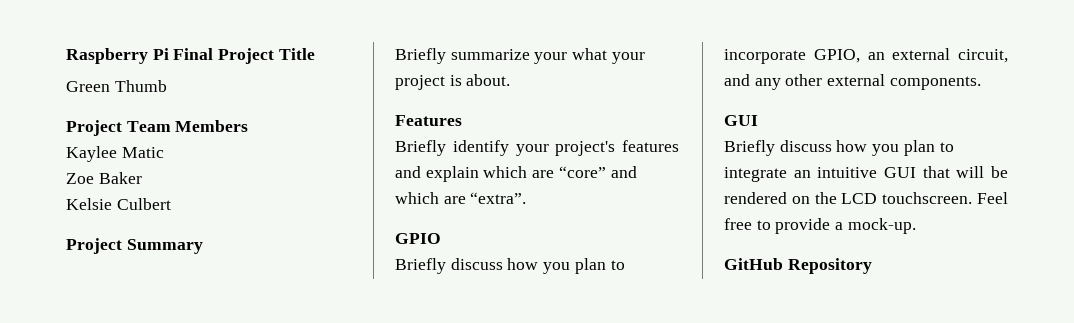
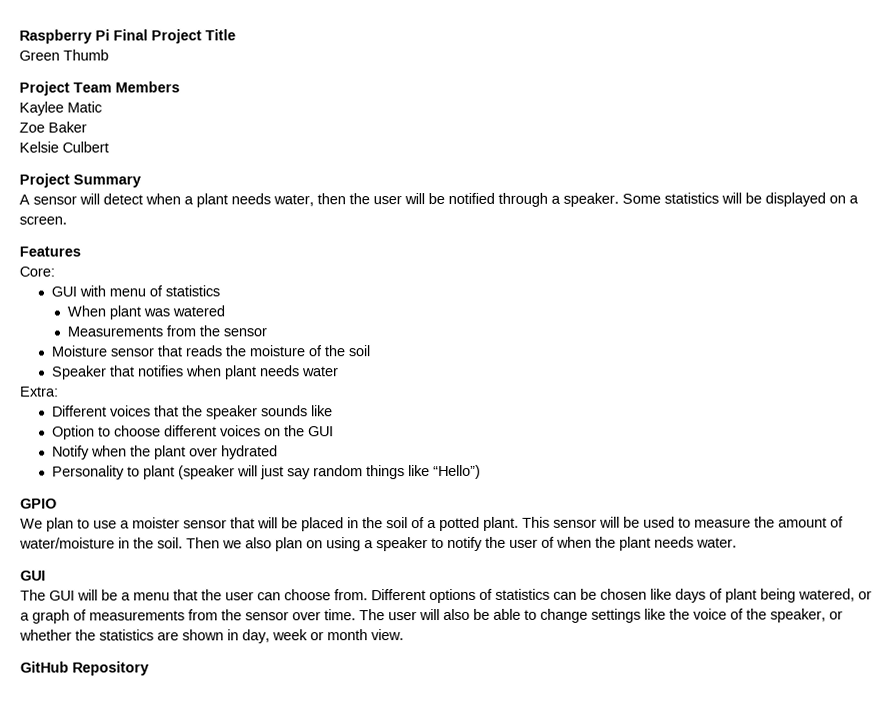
[395,48,645,64] [395,74,511,90] [395,115,462,126] [395,140,679,156] [395,166,637,182] [395,192,527,204] [395,233,441,244] [395,258,625,274] [724,48,1008,64] [724,74,981,90] [724,115,758,126] [724,140,954,156] [724,166,1008,182] [724,192,1008,204] [724,218,916,234] Briefly summarize your what your project is about. // Features // Briefly identify your project's features and explain which are “core” and which are “extra”. // GPIO // Briefly discuss how you plan to incorporate GPIO, an external circuit, and any other external components. // GUI // Briefly discuss how you plan to integrate an intuitive GUI that will be rendered on the LCD touchscreen. Feel free to provide a mock-up. -> [19,192,859,208] [19,215,67,225] [19,246,81,257] [19,266,55,277] [50,285,220,297] [66,305,225,320] [66,325,267,337] [50,345,370,357] [51,365,339,380] [20,386,59,397] [51,405,333,420] [51,425,334,440] [51,445,278,460] [51,464,481,480] [20,498,57,509] [20,516,844,532] [19,536,737,552] [20,570,46,581] [20,588,872,604] [20,608,843,624] [19,629,404,644] A sensor will detect when a plant needs water, then the user will be notified through a speaker. Some statistics will be displayed on a screen. // Features // Core: // GUI with menu of statistics // When plant was watered // Measurements from the sensor // Moisture sensor that reads the moisture of the soil // Speaker that notifies when plant needs water // Extra: // Different voices that the speaker sounds like // Option to choose different voices on the GUI // Notify when the plant over hydrated // Personality to plant (speaker will just say random things like “Hello”) // GPIO // We plan to use a moister sensor that will be placed in the soil of a potted plant. This sensor will be used to measure the amount of water/moisture in the soil. Then we also plan on using a speaker to notify the user of when the plant needs water. // GUI // The GUI will be a menu that the user can choose from. Different options of statistics can be chosen like days of plant being watered, or a graph of measurements from the sensor over time. The user will also be able to change settings like the voice of the speaker, or whether the statistics are shown in day, week or month view.

